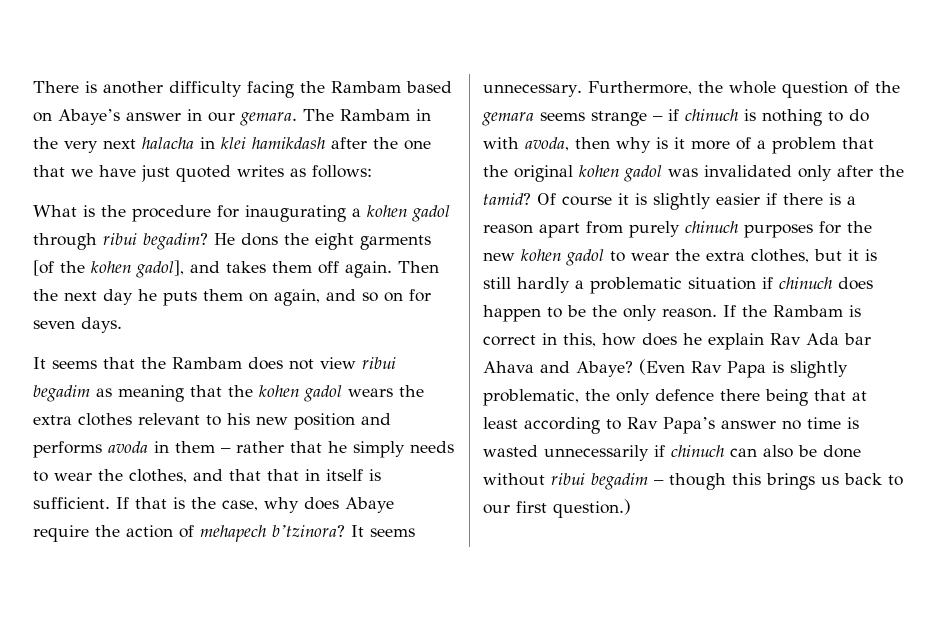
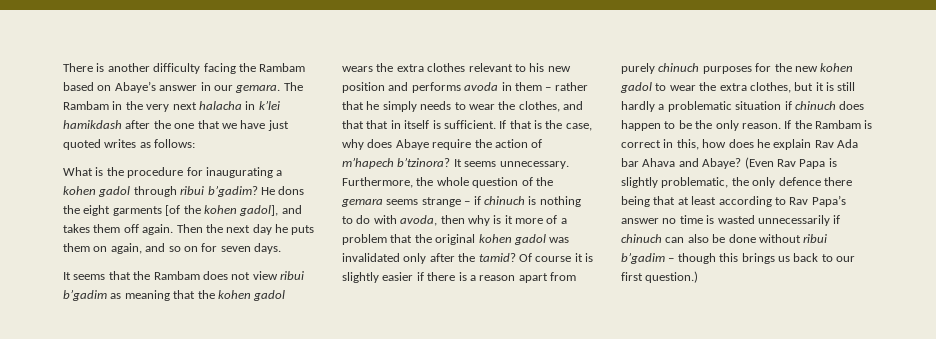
[221,137,246,149] klei -> [258,100,280,110] k’lei
[143,233,208,250] begadim? -> [207,185,258,197] b’gadim?
[33,385,90,402] begadim -> [63,289,107,301] b’gadim
[200,525,266,542] mehapech -> [342,157,394,169] m’hapech
[591,473,648,490] begadim -> [621,252,665,264] b’gadim

